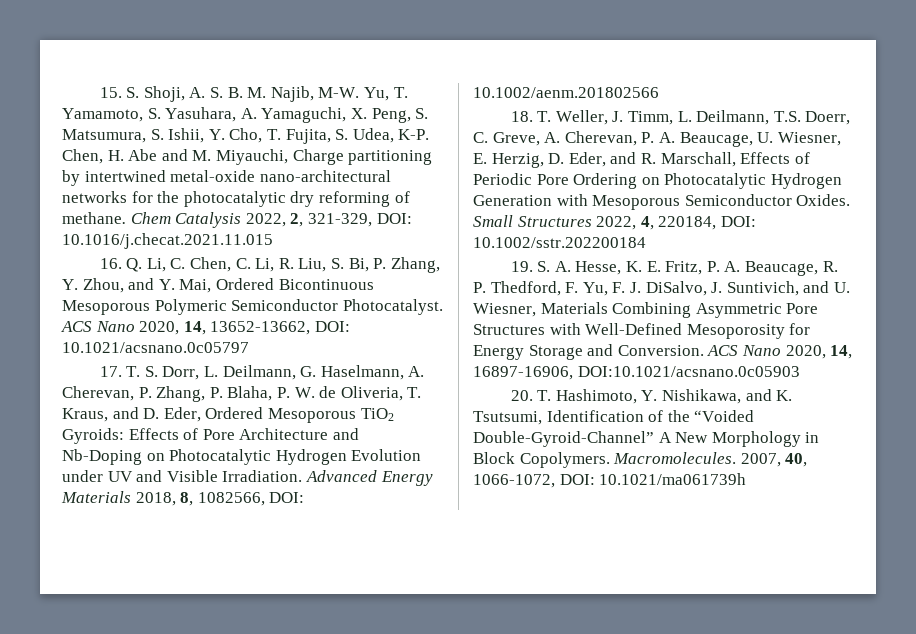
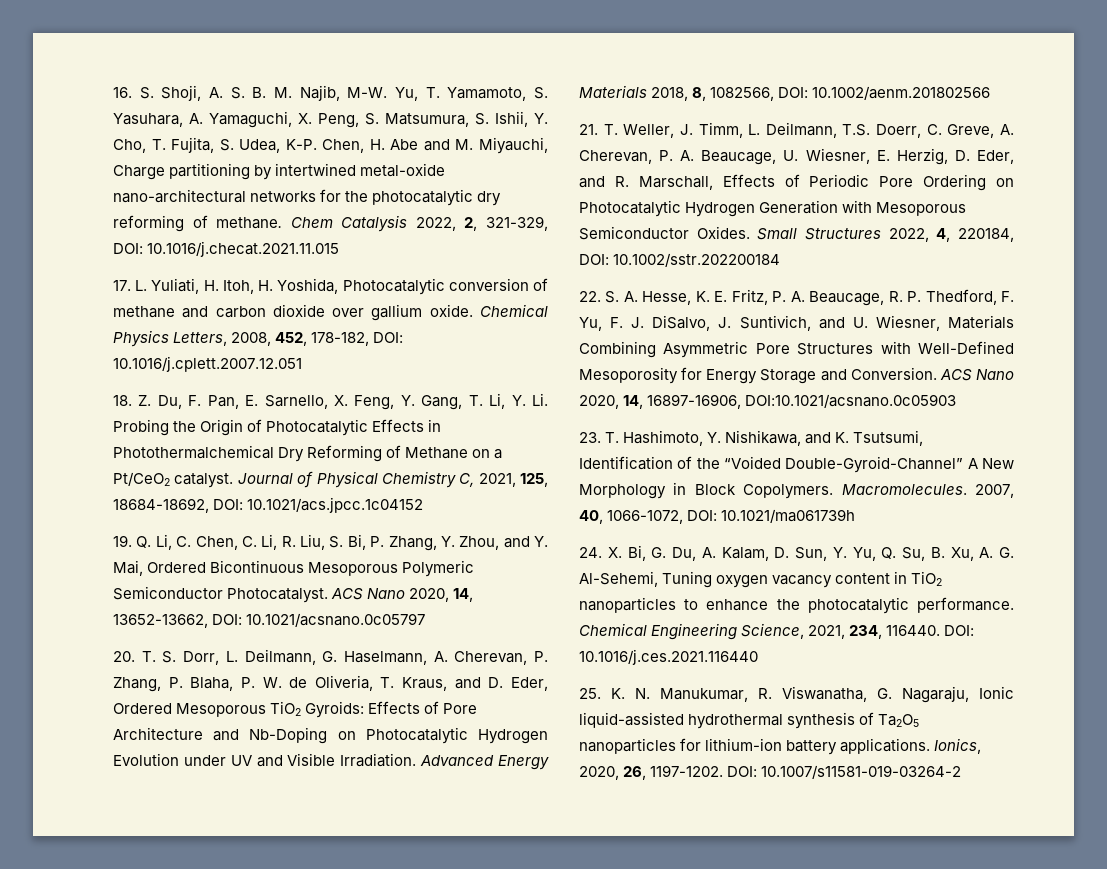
[99,87,122,98] 15. -> [113,87,132,98] 16.
[99,258,122,269] 16. -> [113,278,548,295] [113,304,548,321] [113,330,404,347] [113,356,302,372] [113,393,549,410] [113,419,442,436] [113,445,503,462] [113,471,548,488] [113,497,424,513] [113,535,132,547] 17. L. Yuliati, H. Itoh, H. Yoshida, Photocatalytic conversion of methane and carbon dioxide over gallium oxide. Chemical Physics Letters, 2008, 452, 178-182, DOI: 10.1016/j.cplett.2007.12.051 // 18. Z. Du, F. Pan, E. Sarnello, X. Feng, Y. Gang, T. Li, Y. Li. Probing the Origin of Photocatalytic Effects in Photothermalchemical Dry Reforming of Methane on a Pt/CeO2 catalyst. Journal of Physical Chemistry C, 2021, 125, 18684-18692, DOI: 10.1021/acs.jpcc.1c04152 // 19.
[99,366,122,377] 17. -> [113,651,135,662] 20.
[510,111,533,122] 18. -> [579,124,598,135] 21.
[510,261,533,272] 19. -> [579,291,601,302] 22.
[510,390,533,401] 20. -> [579,432,601,443] 23.
(747, 479) none -> [579,545,1014,561] [579,571,943,588] [579,597,1014,614] [579,623,975,640] [579,649,758,665] [579,686,1014,703] [579,712,920,729] [579,738,982,755] [579,765,962,780] // 24. X. Bi, G. Du, A. Kalam, D. Sun, Y. Yu, Q. Su, B. Xu, A. G. Al-Sehemi, Tuning oxygen vacancy content in TiO2 nanoparticles to enhance the photocatalytic performance. Chemical Engineering Science, 2021, 234, 116440. DOI: 10.1016/j.ces.2021.116440 // 25. K. N. Manukumar, R. Viswanatha, G. Nagaraju, Ionic liquid-assisted hydrothermal synthesis of Ta2O5 nanoparticles for lithium-ion battery applications. Ionics, 2020, 26, 1197-1202. DOI: 10.1007/s11581-019-03264-2

